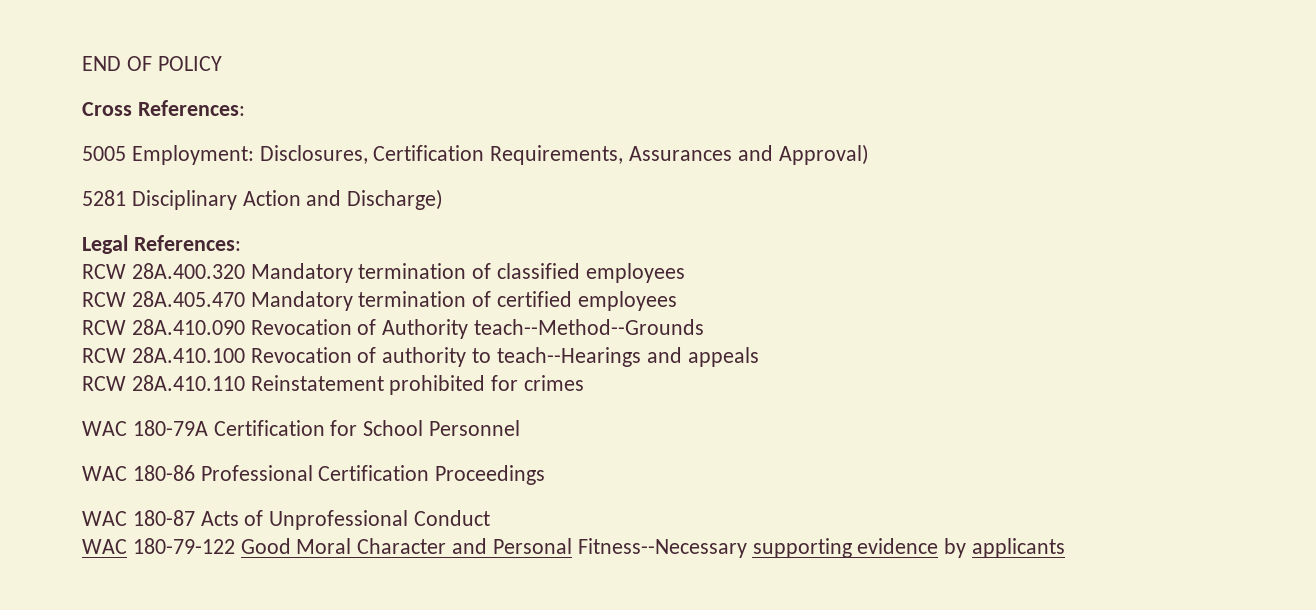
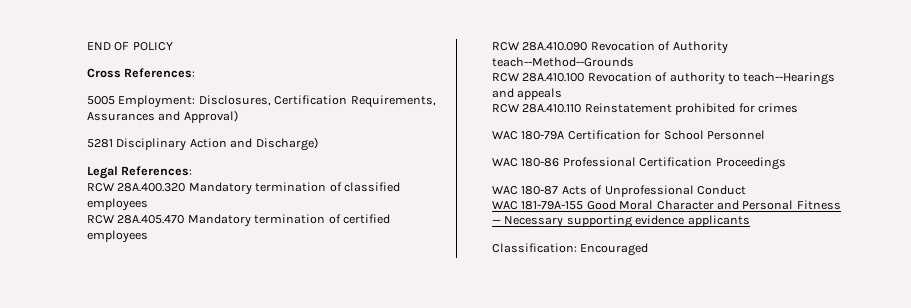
[132,538,235,554] 180-79-122 -> [521,201,584,210] 181-79A-155
[577,538,747,558] Fitness--Necessary -> [796,200,841,210] [492,216,564,228] Fitness — Necessary
[944,538,967,558] by -> (685, 220) none
(1065, 548) none -> [492,243,649,256] // Classification: Encouraged

